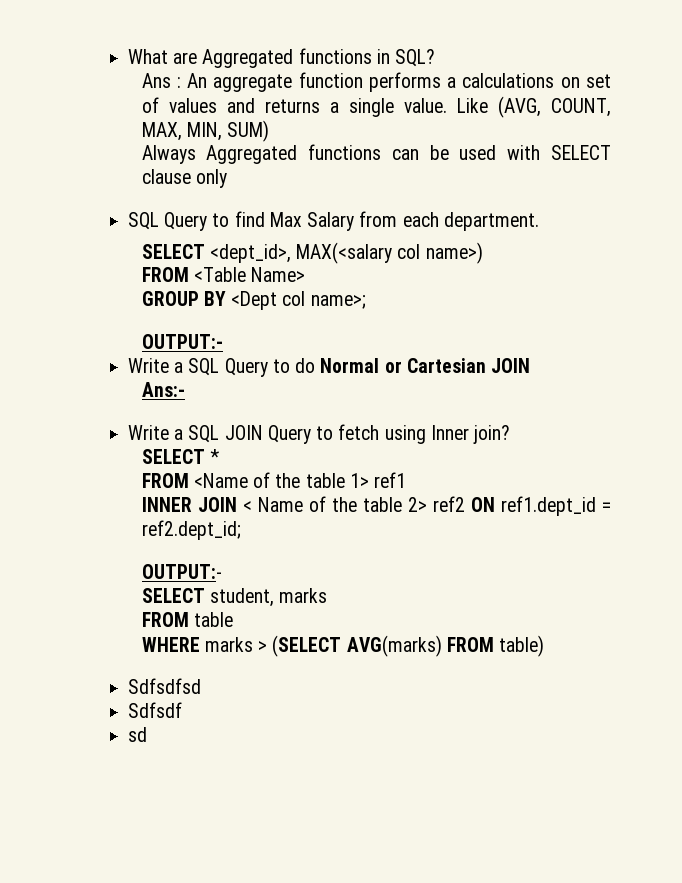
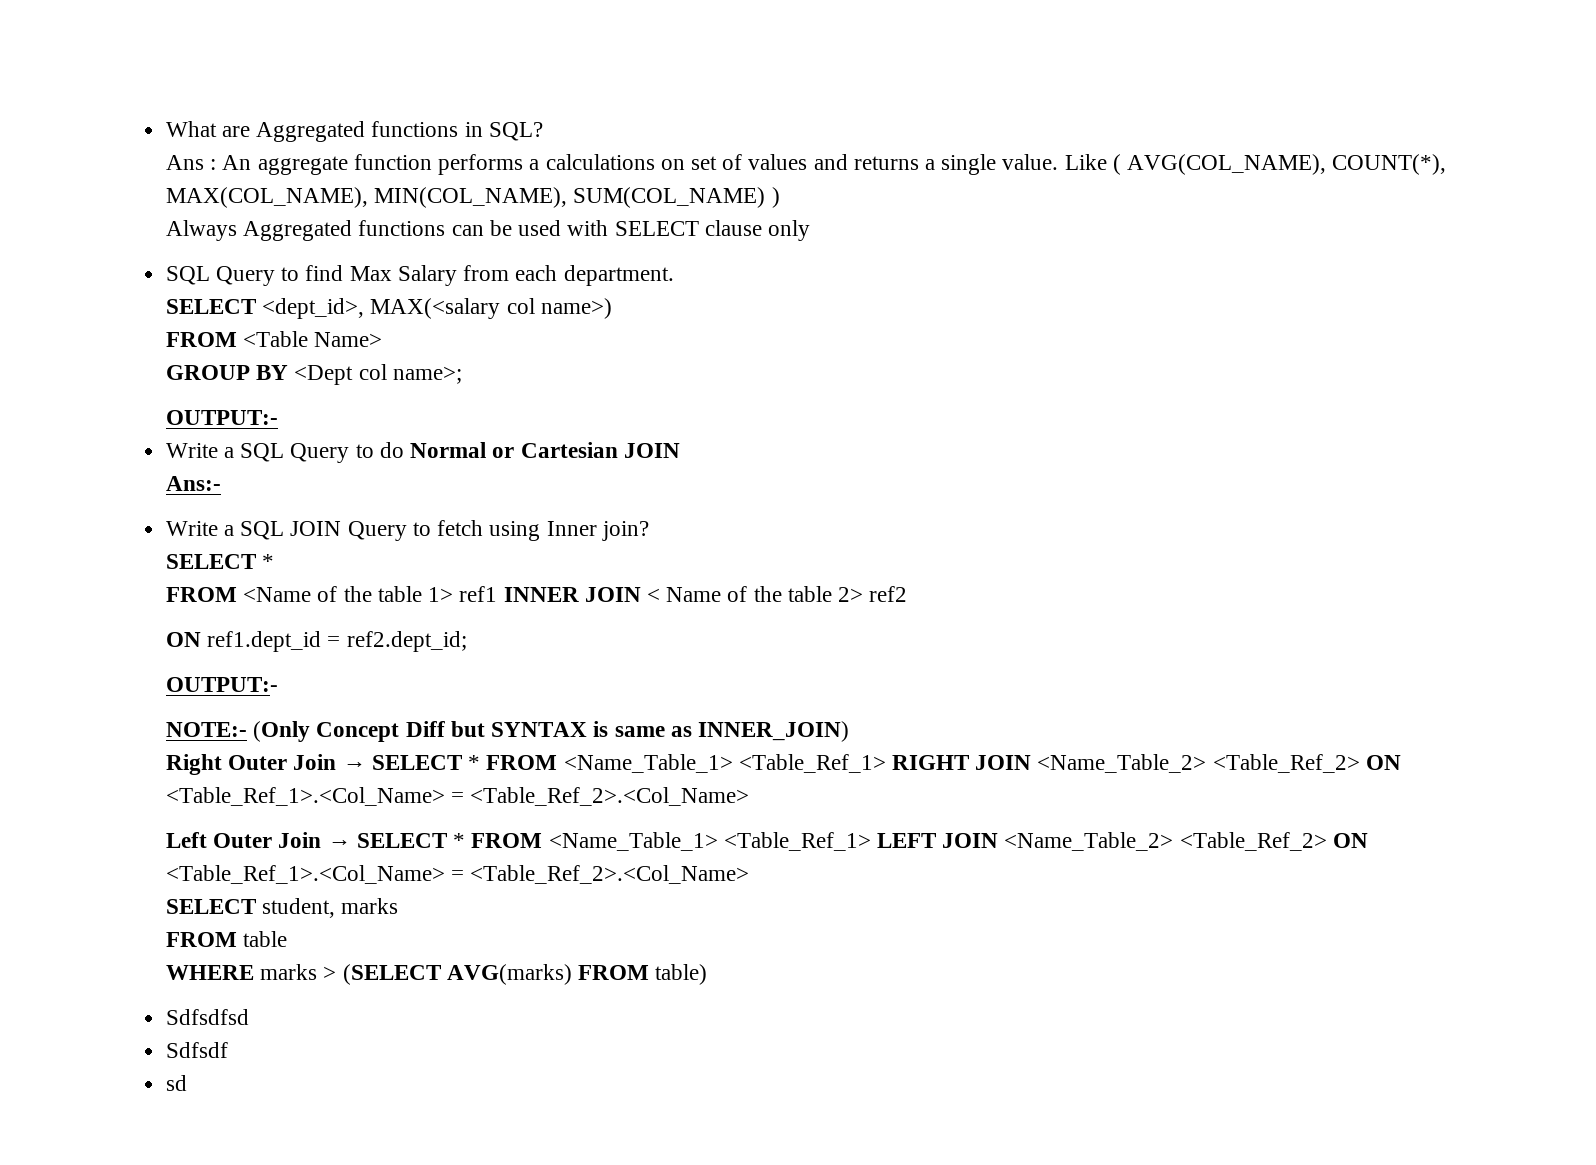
[497,96,611,118] [141,120,270,142] (AVG, COUNT, MAX, MIN, SUM) -> [1112,154,1447,175] [166,187,780,208] ( AVG(COL_NAME), COUNT(*), MAX(COL_NAME), MIN(COL_NAME), SUM(COL_NAME) )
(407, 480) // -> (498, 594) none
(465, 504) none -> (908, 594) //
(222, 571) none -> [166,721,849,742] [166,754,1401,775] [166,787,750,806] [166,832,1368,851] [166,865,750,884] // NOTE:- (Only Concept Diff but SYNTAX is same as INNER_JOIN) // Right Outer Join → SELECT * FROM <Name_Table_1> <Table_Ref_1> RIGHT JOIN <Name_Table_2> <Table_Ref_2> ON <Table_Ref_1>.<Col_Name> = <Table_Ref_2>.<Col_Name> // Left Outer Join → SELECT * FROM <Name_Table_1> <Table_Ref_1> LEFT JOIN <Name_Table_2> <Table_Ref_2> ON <Table_Ref_1>.<Col_Name> = <Table_Ref_2>.<Col_Name>

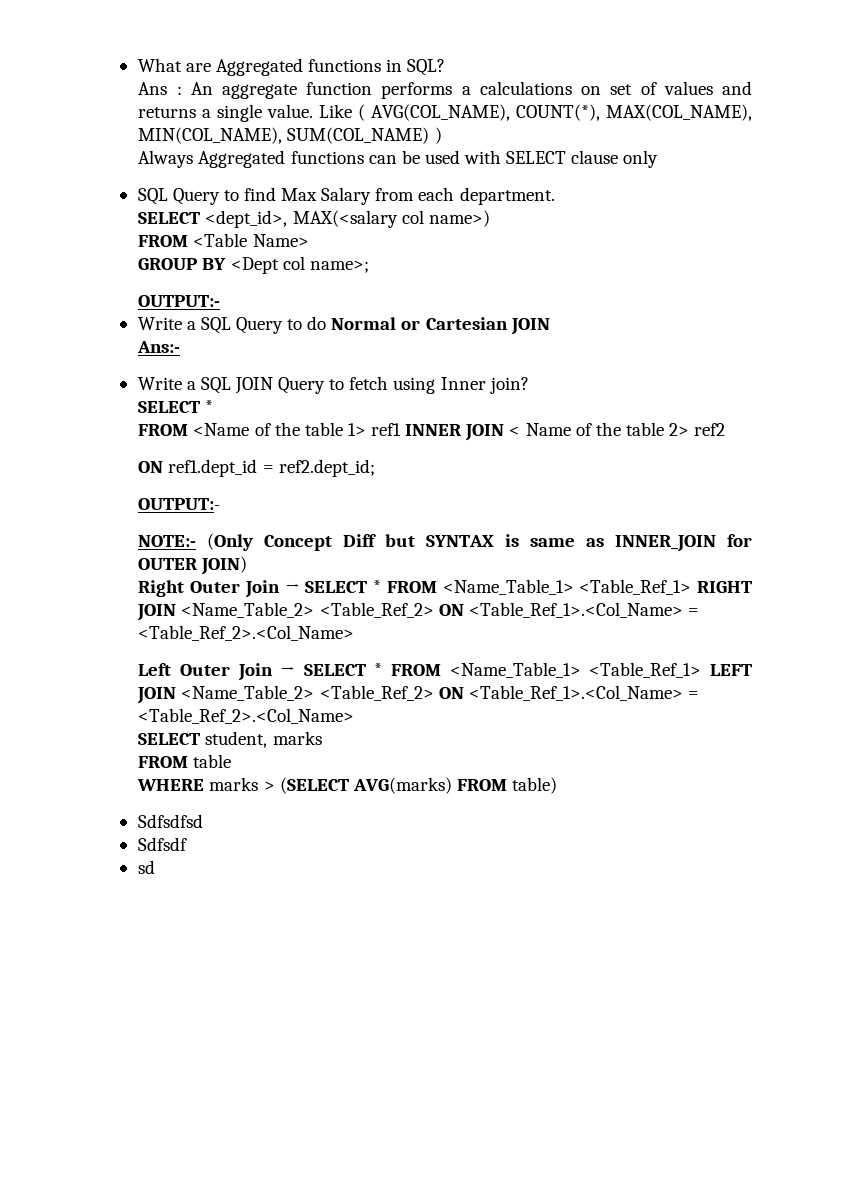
[697,721,849,742] INNER_JOIN) -> [615,534,752,552] [138,556,248,575] INNER_JOIN for OUTER JOIN)

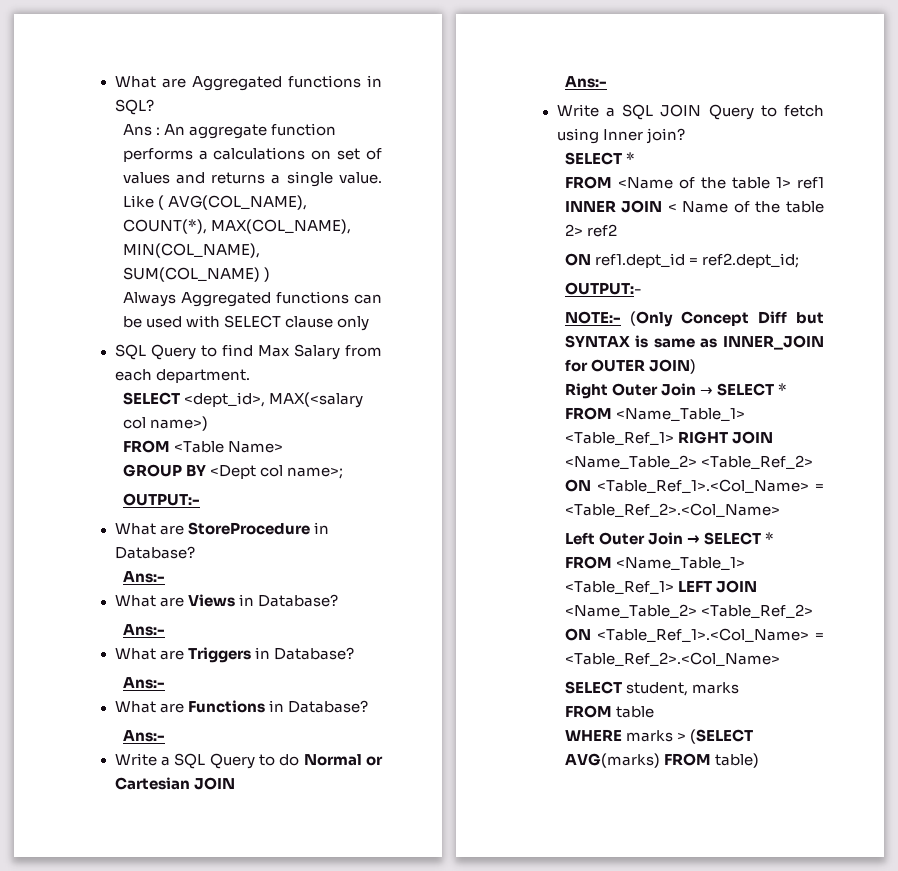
(221, 301) none -> [114,522,329,535] [114,546,195,559] [122,571,165,583] [114,594,339,607] [122,624,165,636] [114,647,355,663] [122,677,165,689] [114,700,369,713] [122,730,165,742] // What are StoreProcedure in Database? // Ans:- // What are Views in Database? // Ans:- // What are Triggers in Database? // Ans:- // What are Functions in Database? // Ans:-
[137,814,203,828] [137,837,187,851] [137,860,155,874] // Sdfsdfsd // Sdfsdf // sd -> (759, 760) none

